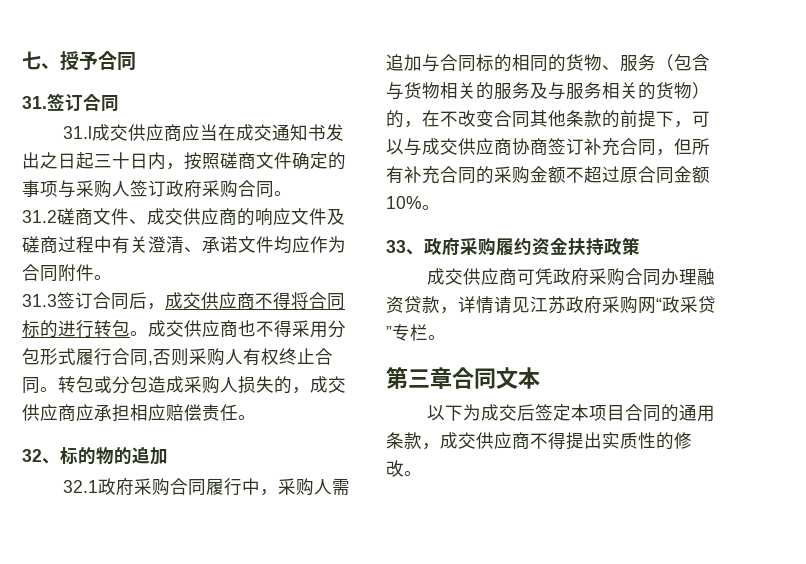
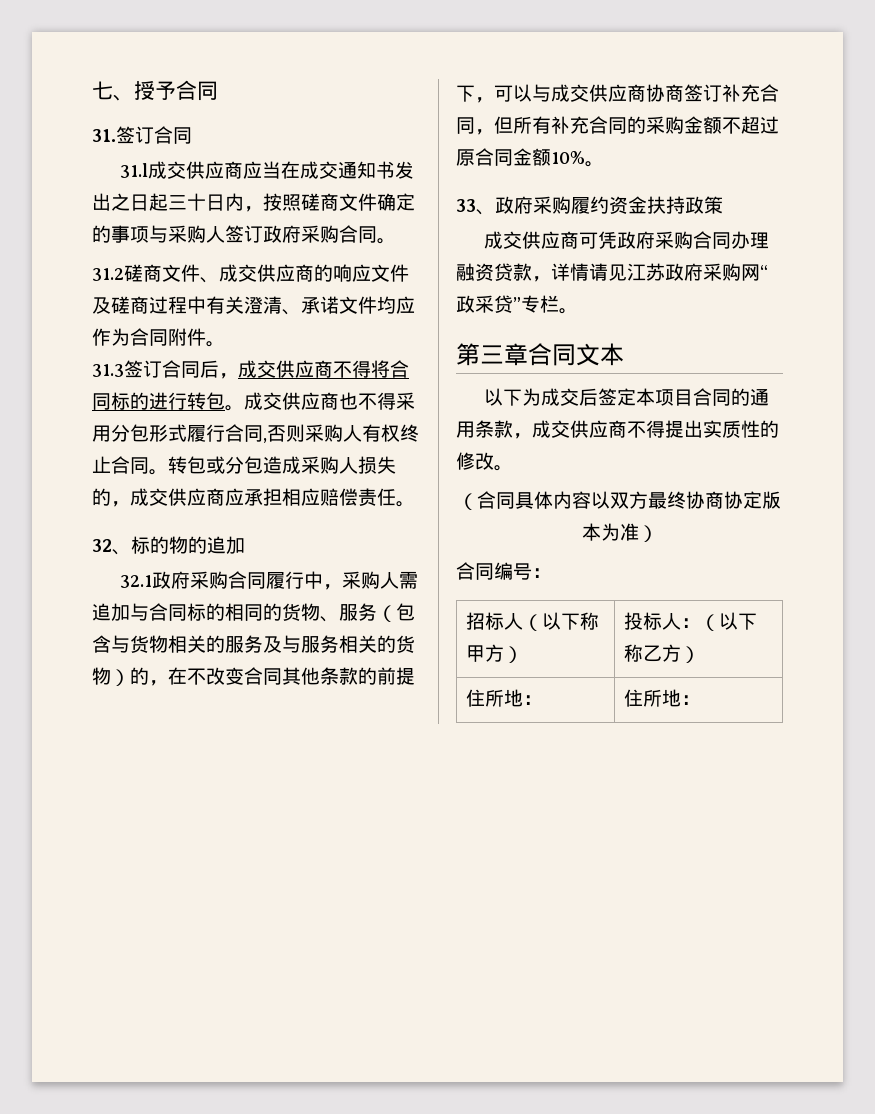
(422, 473) none -> [458,491,781,510] [581,523,658,542] [456,562,551,580] [465,612,599,631] [465,644,523,663] [623,612,757,631] [623,644,700,663] [465,689,542,707] [623,689,700,707] // （合同具体内容以双方最终协商协定版本为准） // 合同编号： // 招标人（以下称甲方） | 投标人：（以下称乙方） // 住所地： | 住所地：

